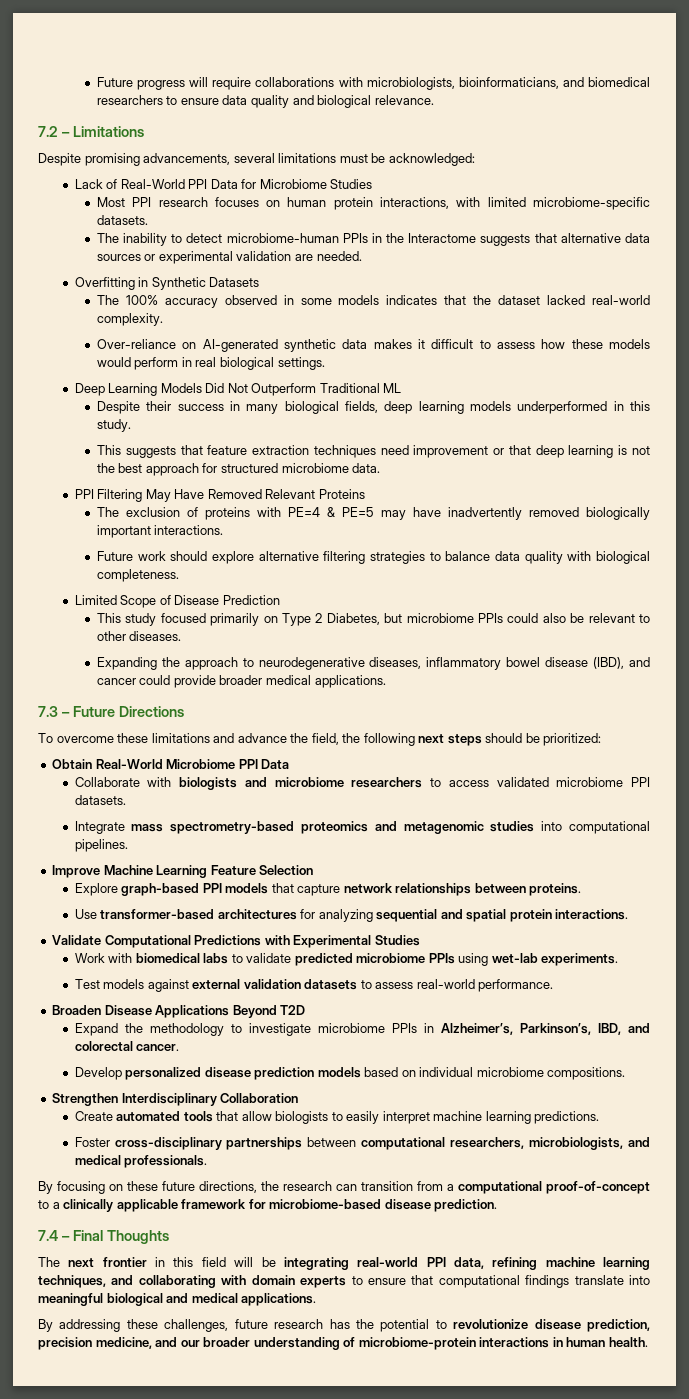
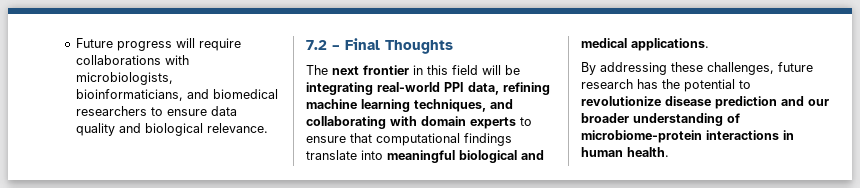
[72,126,144,137] [38,153,475,166] [74,179,373,189] [96,197,650,210] [96,215,148,225] [96,233,651,246] [96,251,362,264] [74,277,260,290] [96,295,651,308] [96,313,163,326] [96,339,650,352] [96,357,325,370] [74,383,402,396] [96,401,650,414] [96,419,131,432] [96,445,650,458] [96,463,381,476] [74,489,365,502] [96,507,651,520] [96,525,224,538] [96,551,651,564] [96,569,179,582] [74,595,280,608] [96,613,650,626] [96,631,182,641] [96,657,650,670] [96,675,386,688] [38,706,184,717] [38,733,602,746] [52,759,290,769] [74,777,651,790] [74,795,126,805] [74,821,650,834] [74,839,128,852] [52,865,314,878] [74,883,582,896] [74,909,629,922] [52,935,420,948] [74,953,619,966] [74,979,554,992] [52,1005,306,1018] [74,1023,650,1036] [74,1041,180,1051] [74,1067,626,1080] [52,1093,299,1106] [74,1111,600,1124] [74,1137,650,1150] [74,1155,208,1168] [38,1181,650,1194] [38,1199,498,1212] [38,1230,70,1241] Limitations // Despite promising advancements, several limitations must be acknowledged: // Lack of Real-World PPI Data for Microbiome Studies // Most PPI research focuses on human protein interactions, with limited microbiome-specific datasets. // The inability to detect microbiome-human PPIs in the Interactome suggests that alternative data sources or experimental validation are needed. // Overfitting in Synthetic Datasets // The 100% accuracy observed in some models indicates that the dataset lacked real-world complexity. // Over-reliance on AI-generated synthetic data makes it difficult to assess how these models would perform in real biological settings. // Deep Learning Models Did Not Outperform Traditional ML // Despite their success in many biological fields, deep learning models underperformed in this study. // This suggests that feature extraction techniques need improvement or that deep learning is not the best approach for structured microbiome data. // PPI Filtering May Have Removed Relevant Proteins // The exclusion of proteins with PE=4 & PE=5 may have inadvertently removed biologically important interactions. // Future work should explore alternative filtering strategies to balance data quality with biological completeness. // Limited Scope of Disease Prediction // This study focused primarily on Type 2 Diabetes, but microbiome PPIs could also be relevant to other diseases. // Expanding the approach to neurodegenerative diseases, inflammatory bowel disease (IBD), and cancer could provide broader medical applications. // 7.3 – Future Directions // To overcome these limitations and advance the field, the following next steps should be prioritized: // Obtain Real-World Microbiome PPI Data // Collaborate with biologists and microbiome researchers to access validated microbiome PPI datasets. // Integrate mass spectrometry-based proteomics and metagenomic studies into computational pipelines. // Improve Machine Learning Feature Selection // Explore graph-based PPI models that capture network relationships between proteins. // Use transformer-based architectures for analyzing sequential and spatial protein interactions. // Validate Computational Predictions with Experimental Studies // Work with biomedical labs to validate predicted microbiome PPIs using wet-lab experiments. // Test models against external validation datasets to assess real-world performance. // Broaden Disease Applications Beyond T2D // Expand the methodology to investigate microbiome PPIs in Alzheimer’s, Parkinson’s, IBD, and colorectal cancer. // Develop personalized disease prediction models based on individual microbiome compositions. // Strengthen Interdisciplinary Collaboration // Create automated tools that allow biologists to easily interpret machine learning predictions. // Foster cross-disciplinary partnerships between computational researchers, microbiologists, and medical professionals. // By focusing on these future directions, the research can transition from a computational proof-of-concept to a clinically applicable framework for microbiome-based disease prediction. // 7.4 – -> (340, 47) none
[587,1319,651,1332] [38,1337,152,1350] prediction, precision medicine, -> [715,96,777,109] prediction

